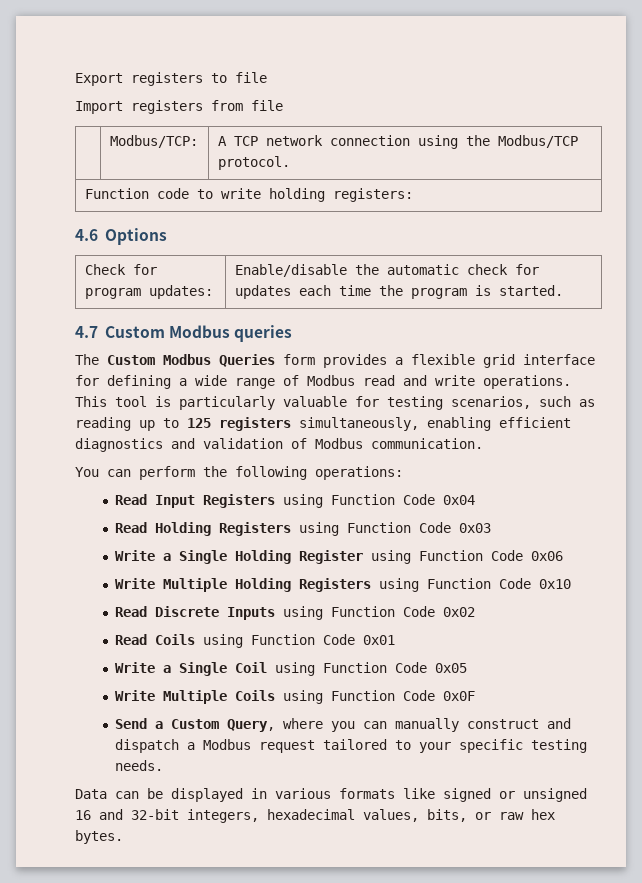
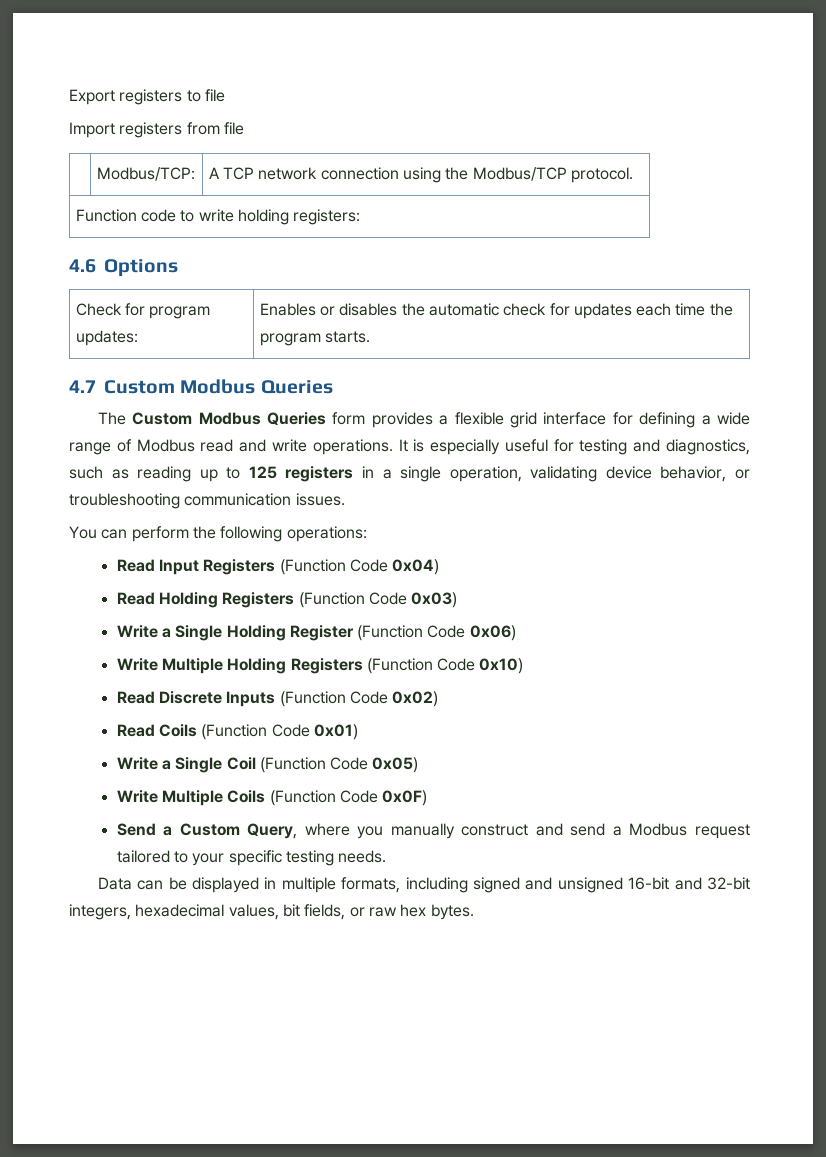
[234,264,347,277] Enable/disable -> [259,303,398,316] Enables or disables
[474,285,563,296] is started. -> [324,331,370,343] starts.
[234,325,293,342] queries -> [260,380,333,394] Queries
[75,396,531,410] This tool is particularly valuable for testing scenarios, -> [398,439,750,455] It is especially useful for testing and diagnostics,
[299,417,571,431] [75,438,483,452] simultaneously, enabling efficient diagnostics and validation of Modbus communication. -> [361,466,750,482] [69,493,345,509] in a single operation, validating device behavior, or troubleshooting communication issues.
[283,494,476,508] using Function Code 0x04 -> [279,559,440,575] (Function Code 0x04)
[299,522,492,536] using Function Code 0x03 -> [298,592,458,608] (Function Code 0x03)
[371,550,564,564] using Function Code 0x06 -> [357,625,516,641] (Function Code 0x06)
[379,578,572,592] using Function Code 0x10 -> [366,658,524,674] (Function Code 0x10)
[283,606,476,620] [115,634,396,648] using Function Code 0x02 // Read Coils using Function Code 0x01 -> [279,691,439,707] [116,724,358,740] (Function Code 0x02) // Read Coils (Function Code 0x01)
[275,662,468,676] using Function Code 0x05 -> [259,757,419,773] (Function Code 0x05)
[283,690,476,704] using Function Code 0x0F -> [269,790,428,806] (Function Code 0x0F)
[363,721,388,729] can -> (384, 832) none
[115,739,180,753] dispatch -> [570,823,606,836] send
[275,788,587,802] [75,810,91,820] various formats like signed or unsigned 16 -> [281,877,670,893] multiple formats, including signed and unsigned 16-bit
[427,809,467,822] bits, -> [282,904,346,920] bit fields,

